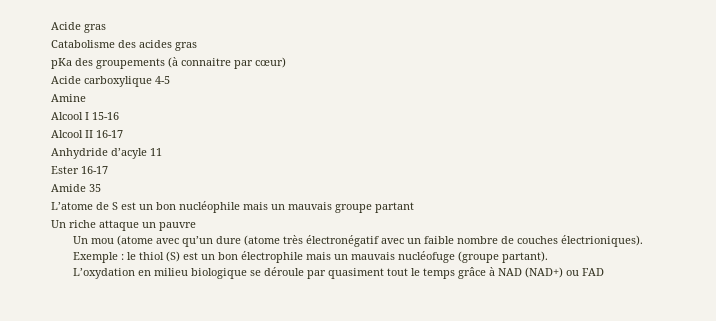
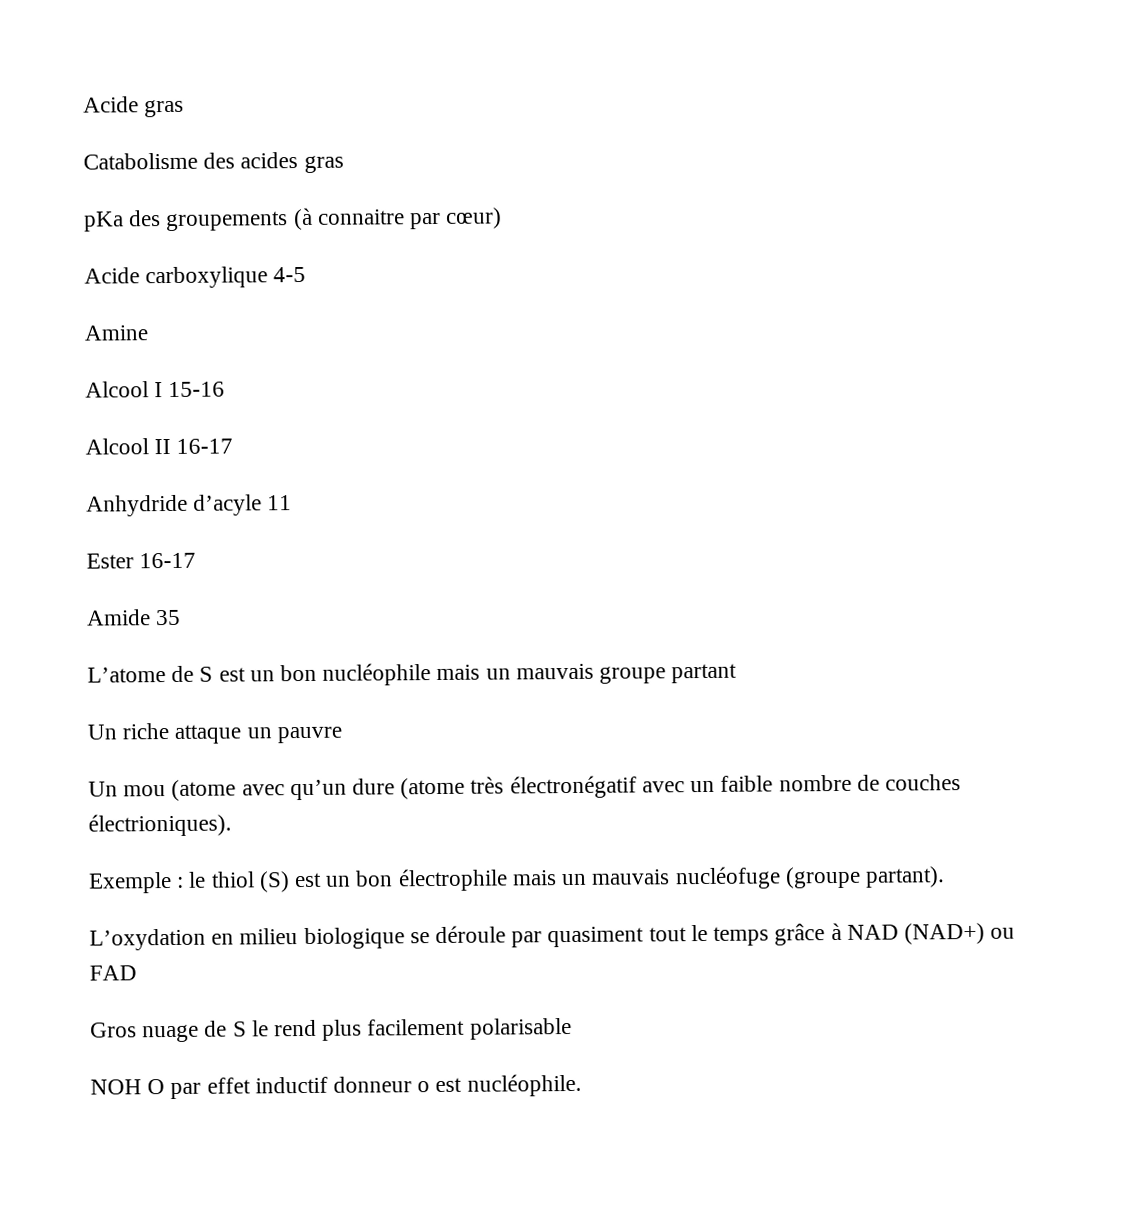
(604, 272) none -> [90,1017,572,1043] [90,1073,582,1100] // Gros nuage de S le rend plus facilement polarisable // NOH O par effet inductif donneur o est nucléophile.

